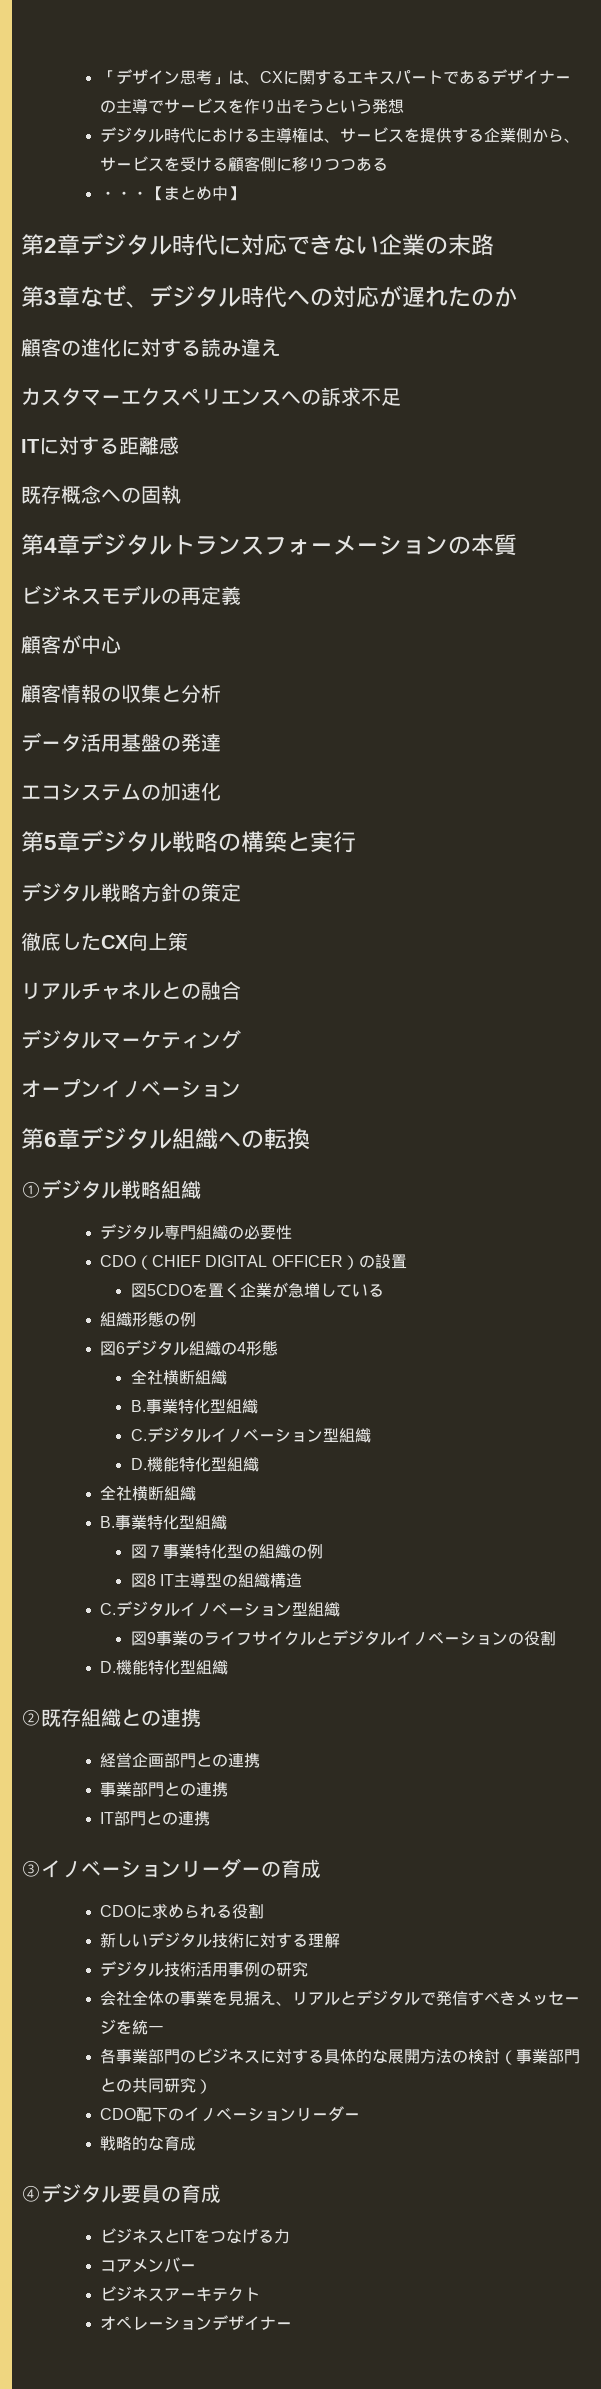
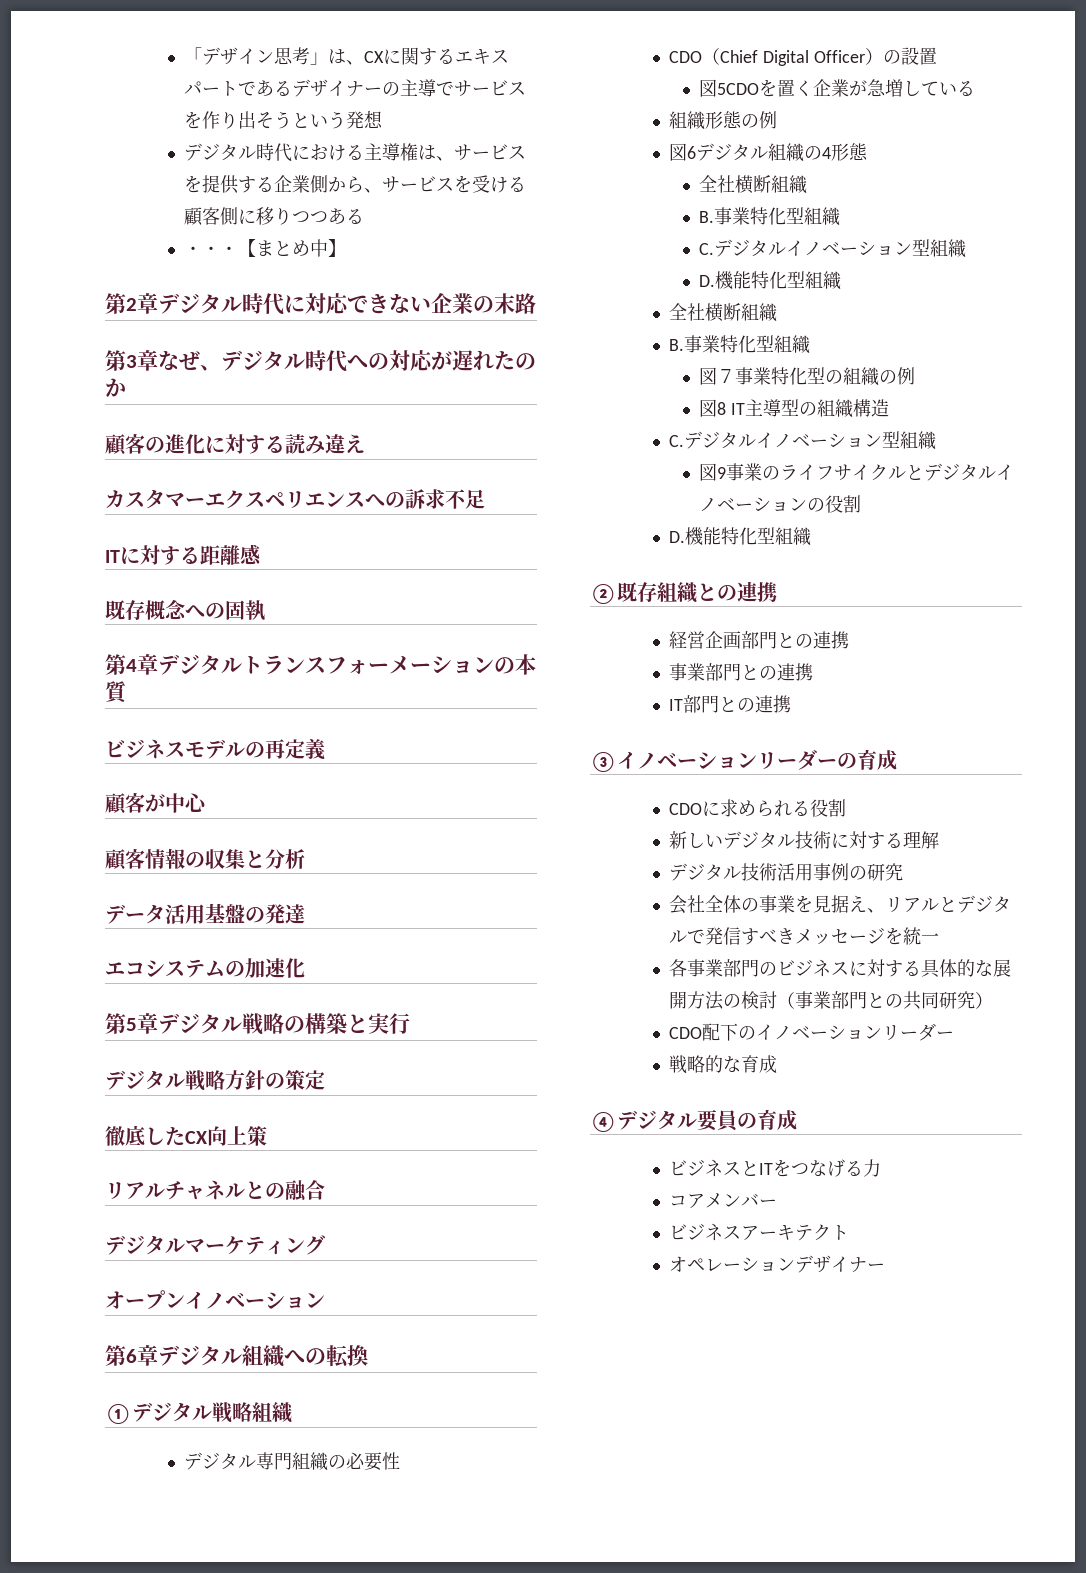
[151,1255,343,1267] CHIEF DIGITAL OFFICER -> [720,50,865,66] Chief Digital Officer

